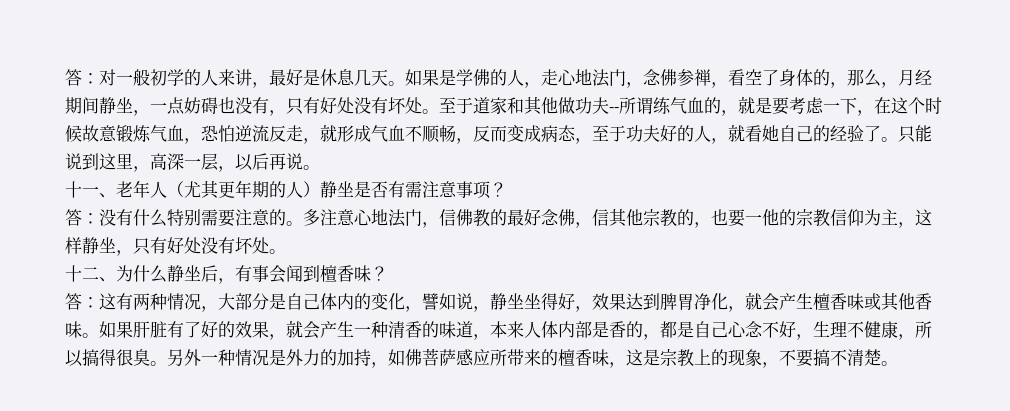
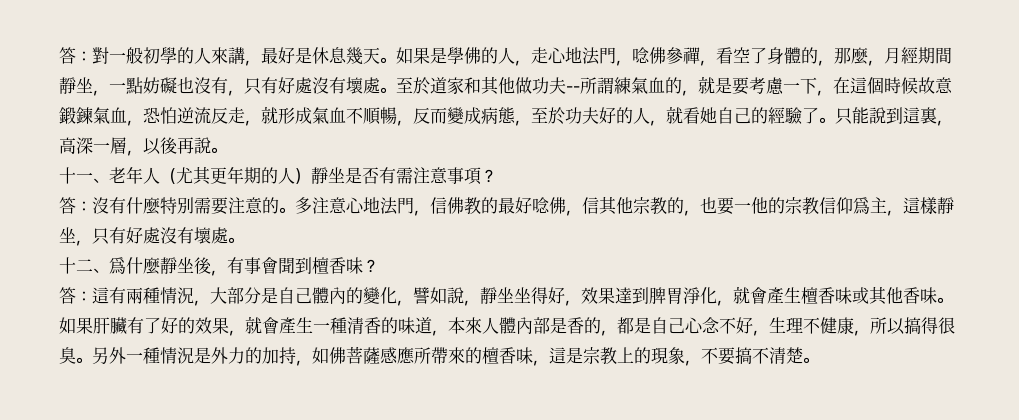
[65,69,252,86] 答：对一般初学的人来讲 -> [59,47,245,65] 答：對一般初學的人來講
[354,69,371,86] 几 -> [346,47,363,65] 幾
[456,69,473,86] 学 -> [447,47,464,64] 學
[609,69,932,88] [65,97,473,116] 门，念佛参禅，看空了身体的，那么，月经期间静坐，一点妨碍也没有，只有好处没有坏处。至于 -> [599,47,952,66] [59,77,430,96] 門，唸佛參禪，看空了身體的，那麼，月經期間靜坐，一點妨礙也沒有，只有好處沒有壞處。至於
[636,97,687,114] 谓练气 -> [597,77,648,94] 謂練氣
[806,97,824,114] 虑 -> [766,77,784,95] 慮
[891,97,942,114] [65,125,167,142] 这个时候故意锻炼气 -> [850,77,953,94] [59,107,110,124] 這個時候故意鍛鍊氣
[371,125,626,144] 气血不顺畅，反而变成病态，至于 -> [312,107,565,126] 氣血不順暢，反而變成病態，至於
[830,125,864,142] 经验 -> [768,107,803,125] 經驗
[65,153,303,172] 说到这里，高深一层，以后再说 -> [869,107,953,126] [59,137,211,156] 說到這裏，高深一層，以後再說
[320,181,337,198] 静 -> [311,167,329,184] 靜
[473,181,507,199] [65,209,201,227] 项？ // 答：没有什么特别 -> [464,167,497,185] [59,197,194,215] 項？ // 答：沒有什麼特別
[405,209,422,226] 门 -> [397,197,414,214] 門
[541,209,559,225] 念 -> [532,197,550,213] 唸
[864,209,932,228] [65,237,286,256] [65,265,303,284] 为主，这样静坐，只有好处没有坏处。 // 十二、为什么静坐后，有事会闻 -> [853,197,955,216] [59,227,244,246] [59,257,295,276] 爲主，這樣靜坐，只有好處沒有壞處。 // 十二、爲什麼靜坐後，有事會聞
[99,293,201,310] 这有两种情况 -> [92,287,194,304] 這有兩種情況
[320,293,388,310] 体内的变 -> [312,287,380,304] 體內的變
[456,293,507,312] 说，静 -> [447,287,498,306] 說，靜
[626,292,796,312] 达到脾胃净化，就会产 -> [615,286,784,306] 達到脾胃淨化，就會產
[150,321,167,338] 脏 -> [110,317,127,334] 臟
[303,321,388,339] 会产生一种 -> [262,317,347,334] 會產生一種
[507,321,575,338] 来人体内 -> [465,317,533,334] 來人體內
[218,349,269,366] 种情况 -> [143,347,194,364] 種情況
[439,349,541,366] 萨感应所带来 -> [363,347,465,364] 薩感應所帶來
[626,349,643,366] 这 -> [549,347,566,364] 這
[728,349,745,366] 现 -> [651,347,668,364] 現

